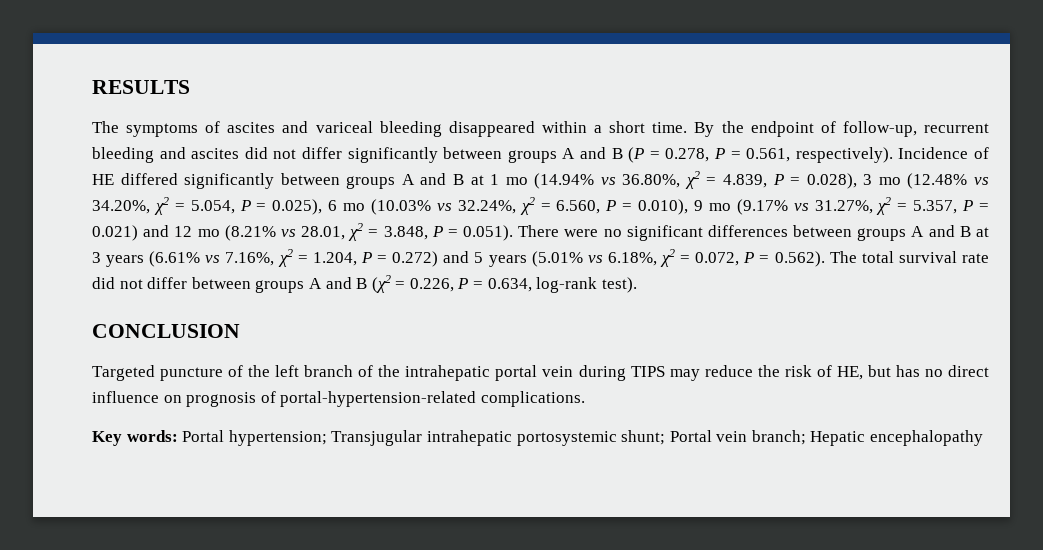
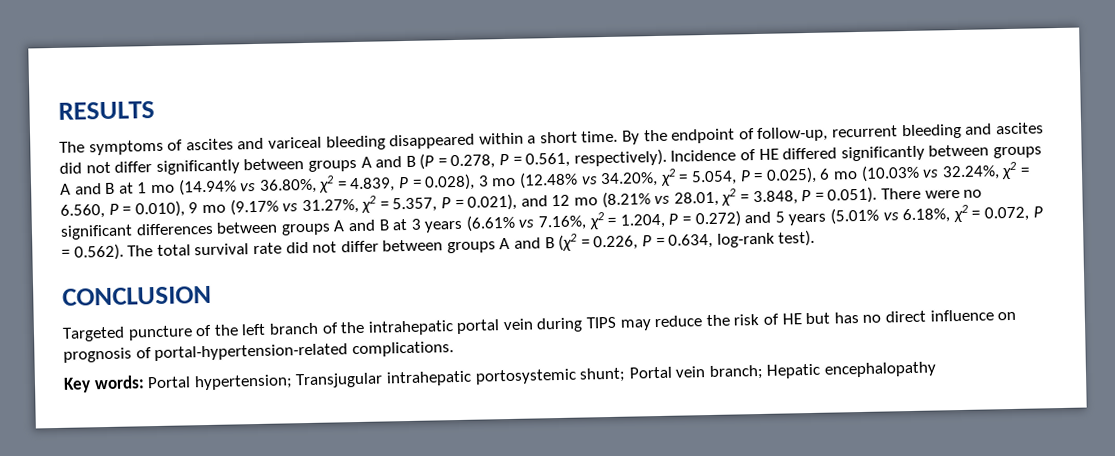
[92,225,138,241] 0.021) -> [467,193,518,211] 0.021),
[836,366,863,380] HE, -> [781,313,802,325] HE

